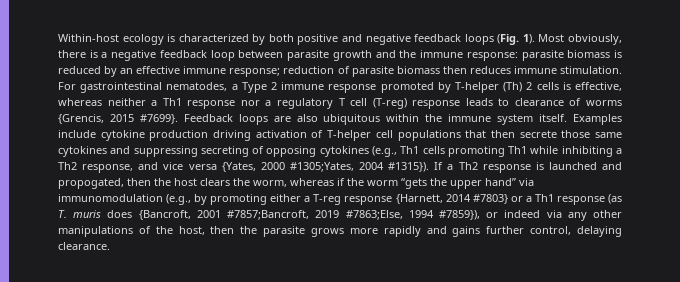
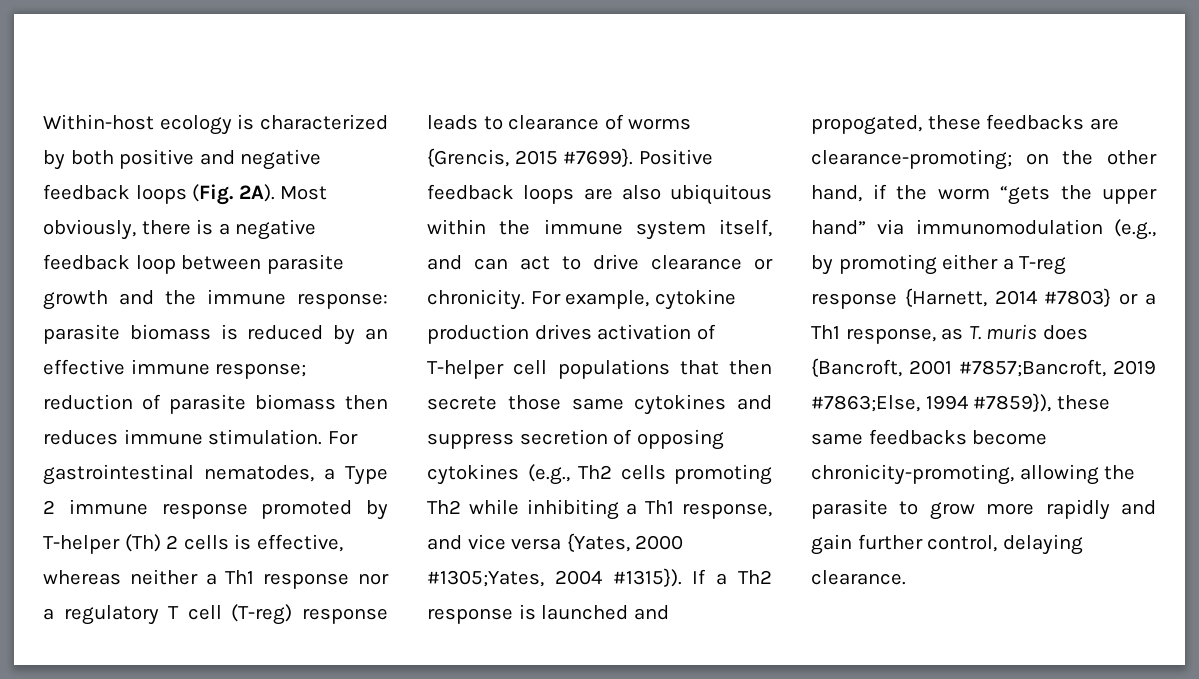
[522,34,535,44] 1). -> [238,184,275,202] 2A).
[183,114,233,122] Feedback -> [638,149,713,165] [427,184,514,200] Positive feedback
[539,114,622,125] [58,130,96,138] itself. Examples include -> [719,219,772,237] [427,254,773,270] [427,289,650,310] itself, and can act to drive clearance or chronicity. For example,
[213,130,252,141] driving -> [534,324,592,340] drives
[133,146,249,157] suppressing secreting -> [427,429,608,449] suppress secretion
[400,146,420,154] Th1 -> [578,465,612,479] Th2
[508,146,528,154] Th1 -> [427,500,461,514] Th2
[58,162,77,170] Th2 -> [645,500,675,514] Th1
[127,178,334,187] then the host clears the worm, whereas -> [927,114,1119,130] [811,149,1157,170] [811,185,862,202] these feedbacks are clearance-promoting; on the other hand,
[556,194,622,205] response (as -> [845,328,964,344] response, as
[486,210,622,221] [58,226,344,237] or indeed via any other manipulations of the host, then the parasite grows -> [1056,395,1110,410] [811,429,1048,445] [811,464,1136,485] [811,499,975,520] these same feedbacks become chronicity-promoting, allowing the parasite to grow
[452,226,481,237] gains -> [811,534,852,555] gain

